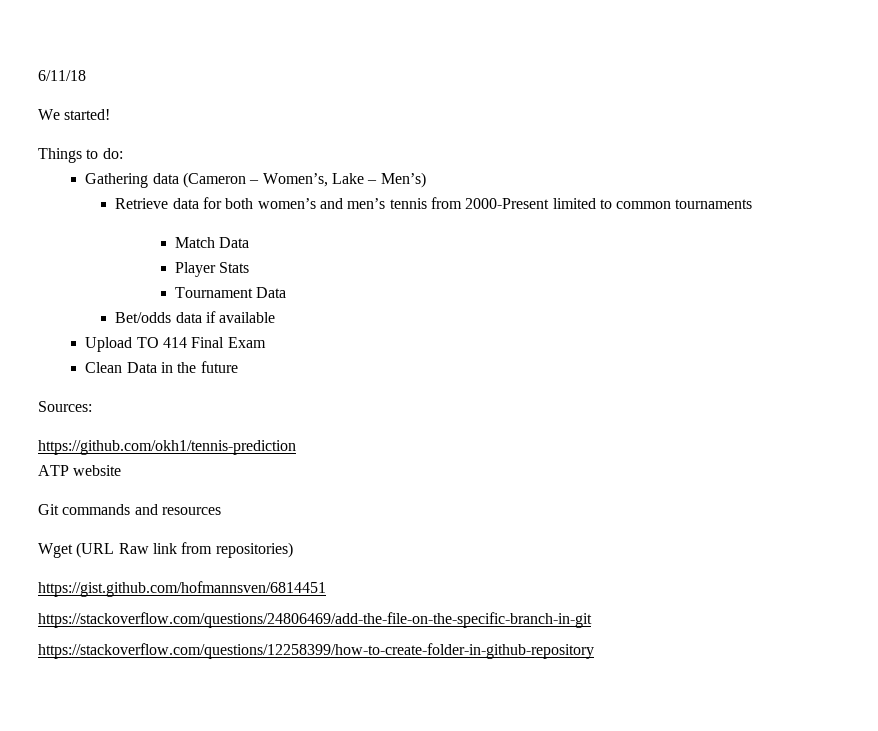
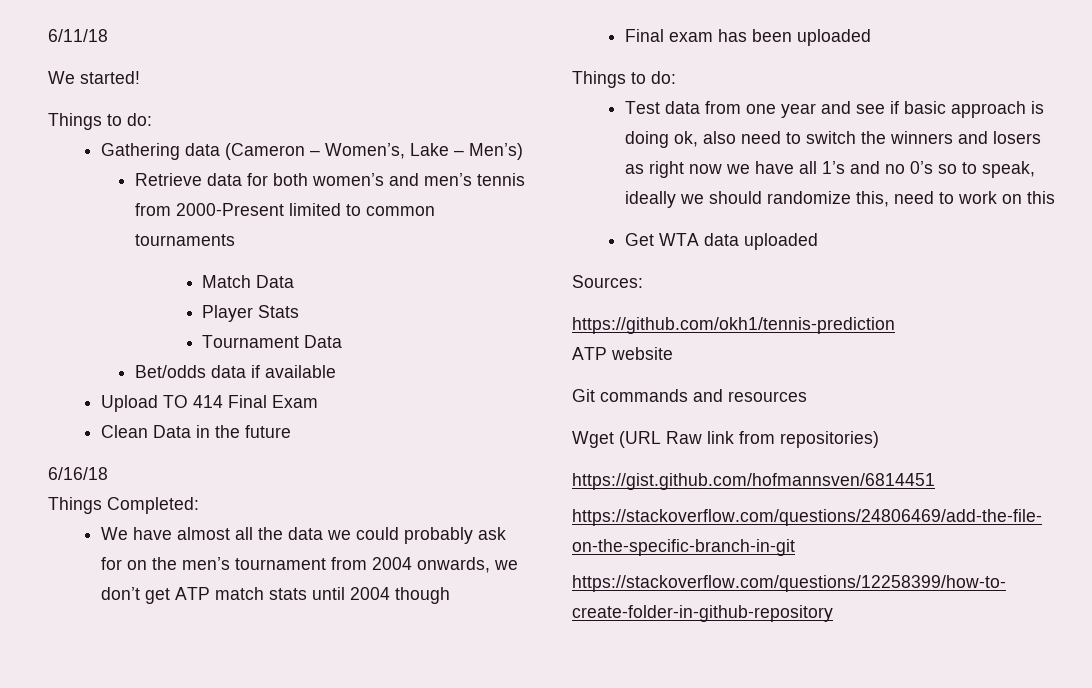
(238, 367) none -> [48,467,108,480] [48,497,199,514] [101,527,507,544] [101,557,519,573] [101,587,451,604] [625,29,872,46] [572,71,676,88] [625,101,1045,118] [625,131,1042,148] [625,161,1036,178] [625,191,1056,208] [625,233,819,250] // 6/16/18 // Things Completed: // We have almost all the data we could probably ask for on the men’s tournament from 2004 onwards, we don’t get ATP match stats until 2004 though // Final exam has been uploaded // Things to do: // Test data from one year and see if basic approach is doing ok, also need to switch the winners and losers as right now we have all 1’s and no 0’s so to speak, ideally we should randomize this, need to work on this // Get WTA data uploaded

